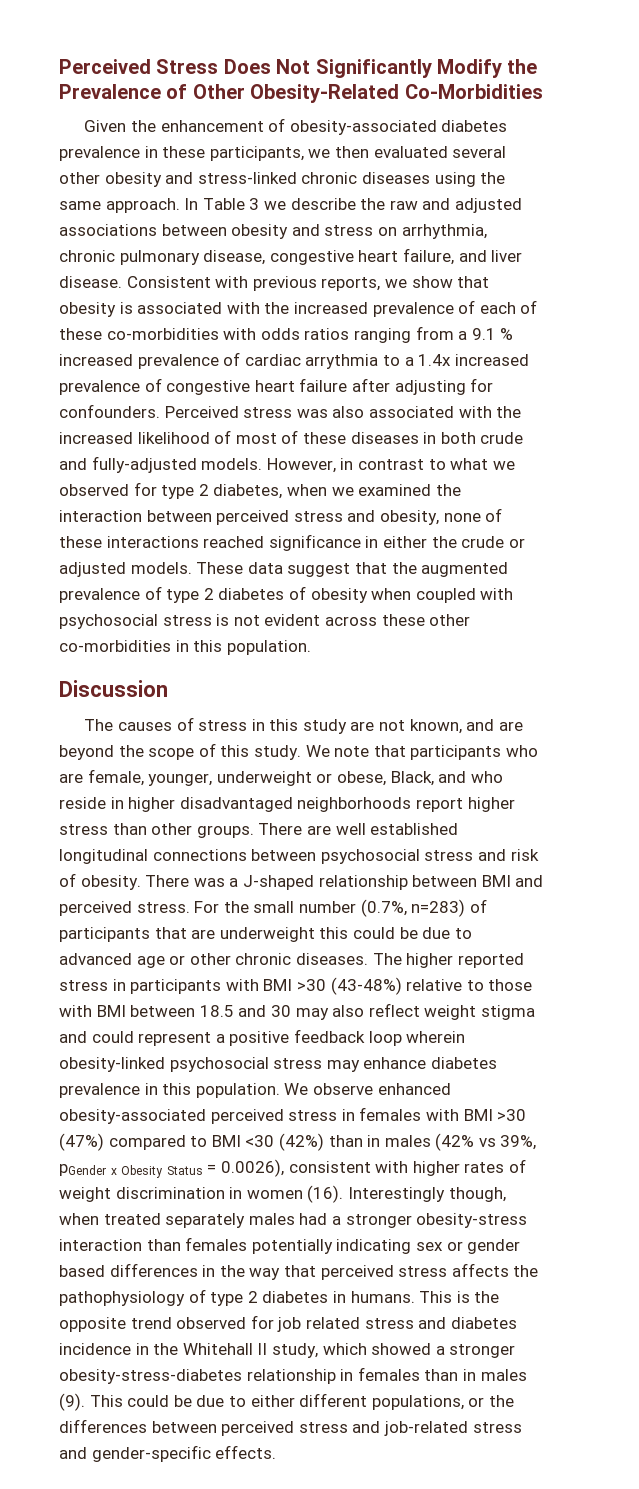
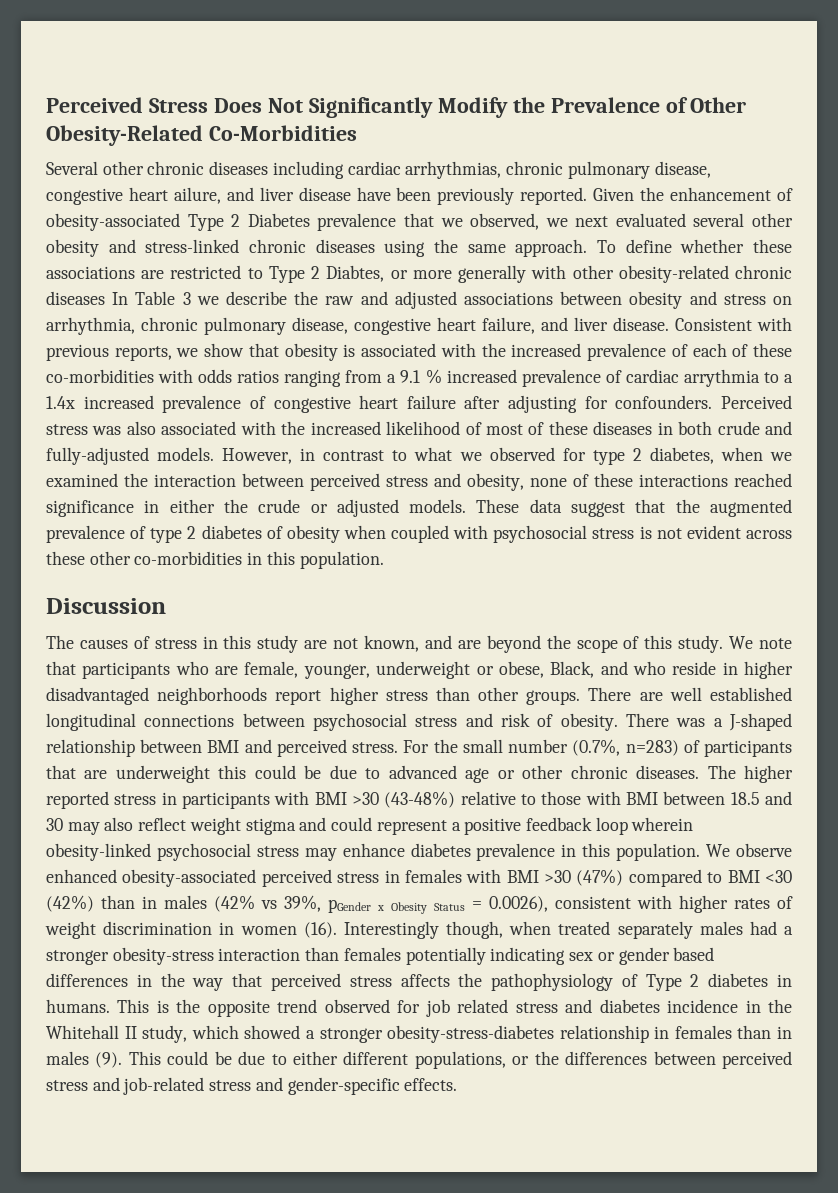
(543, 91) none -> [46,161,711,179] [46,187,588,205] Several other chronic diseases including cardiac arrhythmias, chronic pulmonary disease, congestive heart ailure, and liver disease have been previously reported.
[441,120,508,132] [59,146,369,161] diabetes prevalence in these participants, we then -> [187,213,609,231] Type 2 Diabetes prevalence that we observed, we next
(180, 205) none -> [597,239,792,253] [46,265,793,283] [46,291,105,305] To define whether these associations are restricted to Type 2 Diabtes, or more generally with other obesity-related chronic diseases
[210,1292,244,1306] type -> [645,974,682,991] Type

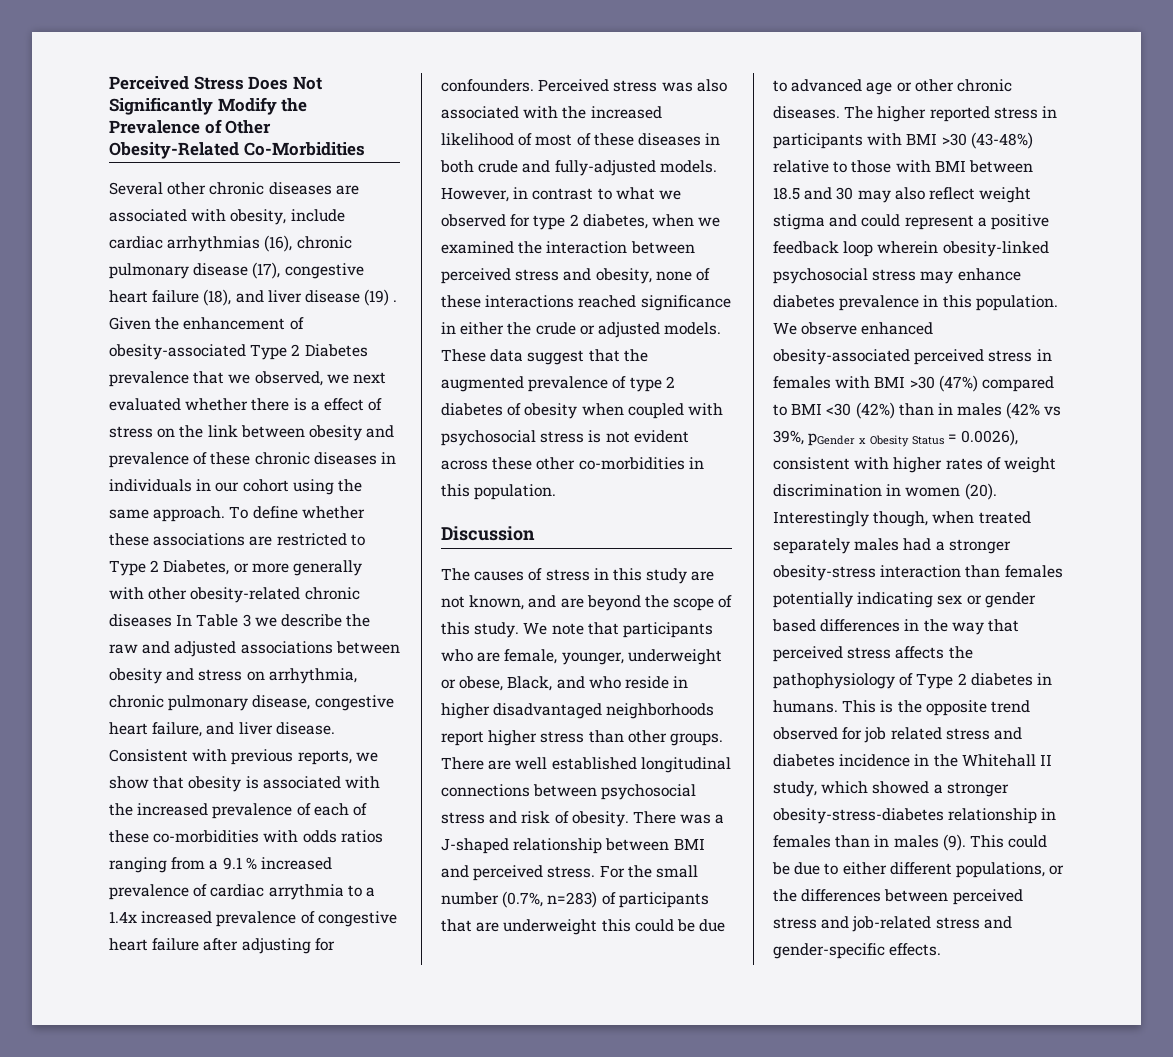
[272,161,711,179] [46,187,588,205] including cardiac arrhythmias, chronic pulmonary disease, congestive heart ailure, and liver disease have been previously reported. -> [335,185,359,195] [109,209,345,225] [109,235,352,252] [109,262,364,279] [109,289,398,306] are associated with obesity, include cardiac arrhythmias (16), chronic pulmonary disease (17), congestive heart failure (18), and liver disease (19) .
[693,213,793,227] [46,239,375,257] several other obesity and stress-linked chronic diseases -> [185,398,383,411] [109,425,395,441] [109,452,396,468] [109,479,289,492] whether there is a effect of stress on the link between obesity and prevalence of these chronic diseases in individuals in our cohort
[326,265,385,282] Diabtes, -> [163,560,230,575] Diabetes,
[303,922,337,938] (16). -> [964,483,997,500] (20).

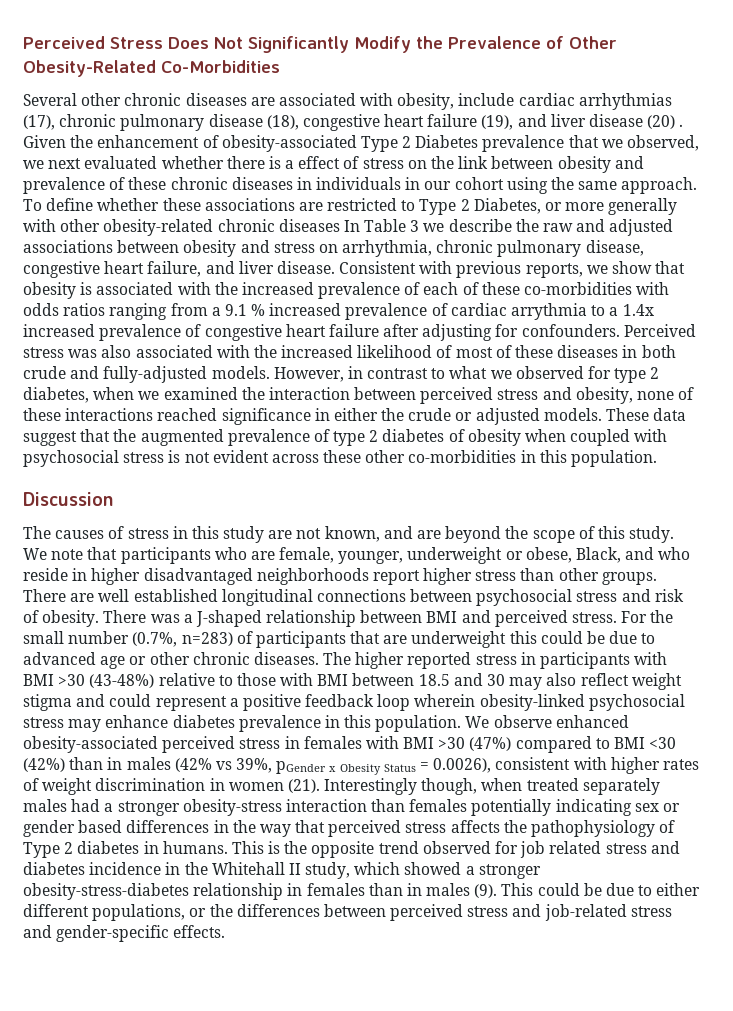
[264,235,293,252] (16), -> [23,115,55,130] (17),
[252,262,364,279] [109,289,232,306] (17), congestive heart failure (18), -> [266,114,514,131] (18), congestive heart failure (19),
[364,289,390,306] (19) -> [647,115,676,129] (20)
[964,483,997,500] (20). -> [287,779,320,793] (21).

